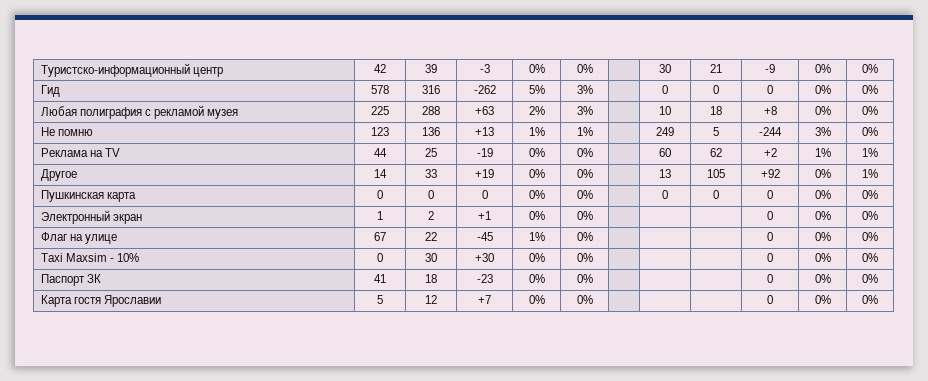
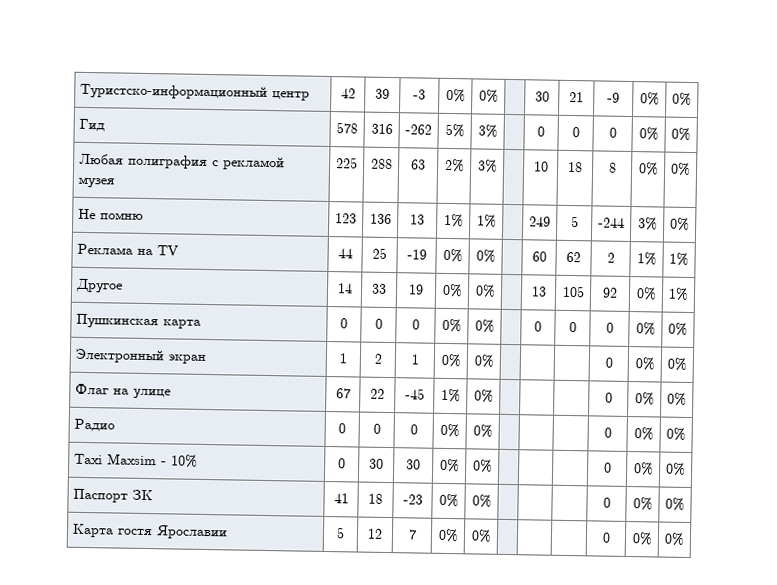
[475,106,494,115] +63 -> [411,159,426,170] 63
[763,106,777,115] +8 -> [608,162,617,173] 8
[475,127,494,136] +13 -> [410,214,425,225] 13
[763,148,777,157] +2 -> [606,252,615,263] 2
[475,169,494,178] +19 -> [408,284,424,295] 19
[760,169,780,178] +92 -> [602,287,618,298] 92
[478,211,491,220] +1 -> [410,354,419,365] 1
(878, 236) none -> [74,418,116,432] [338,423,346,434] [372,423,381,434] [409,424,418,435] [439,423,460,438] [472,424,493,438] [603,427,612,438] [633,427,654,441] [666,427,686,441] // Радио | 0 | 0 | 0 | 0% | 0% | | | | 0 | 0% | 0%
[475,253,494,262] +30 -> [406,459,421,470] 30
[478,295,491,304] +7 -> [407,529,417,540] 7

